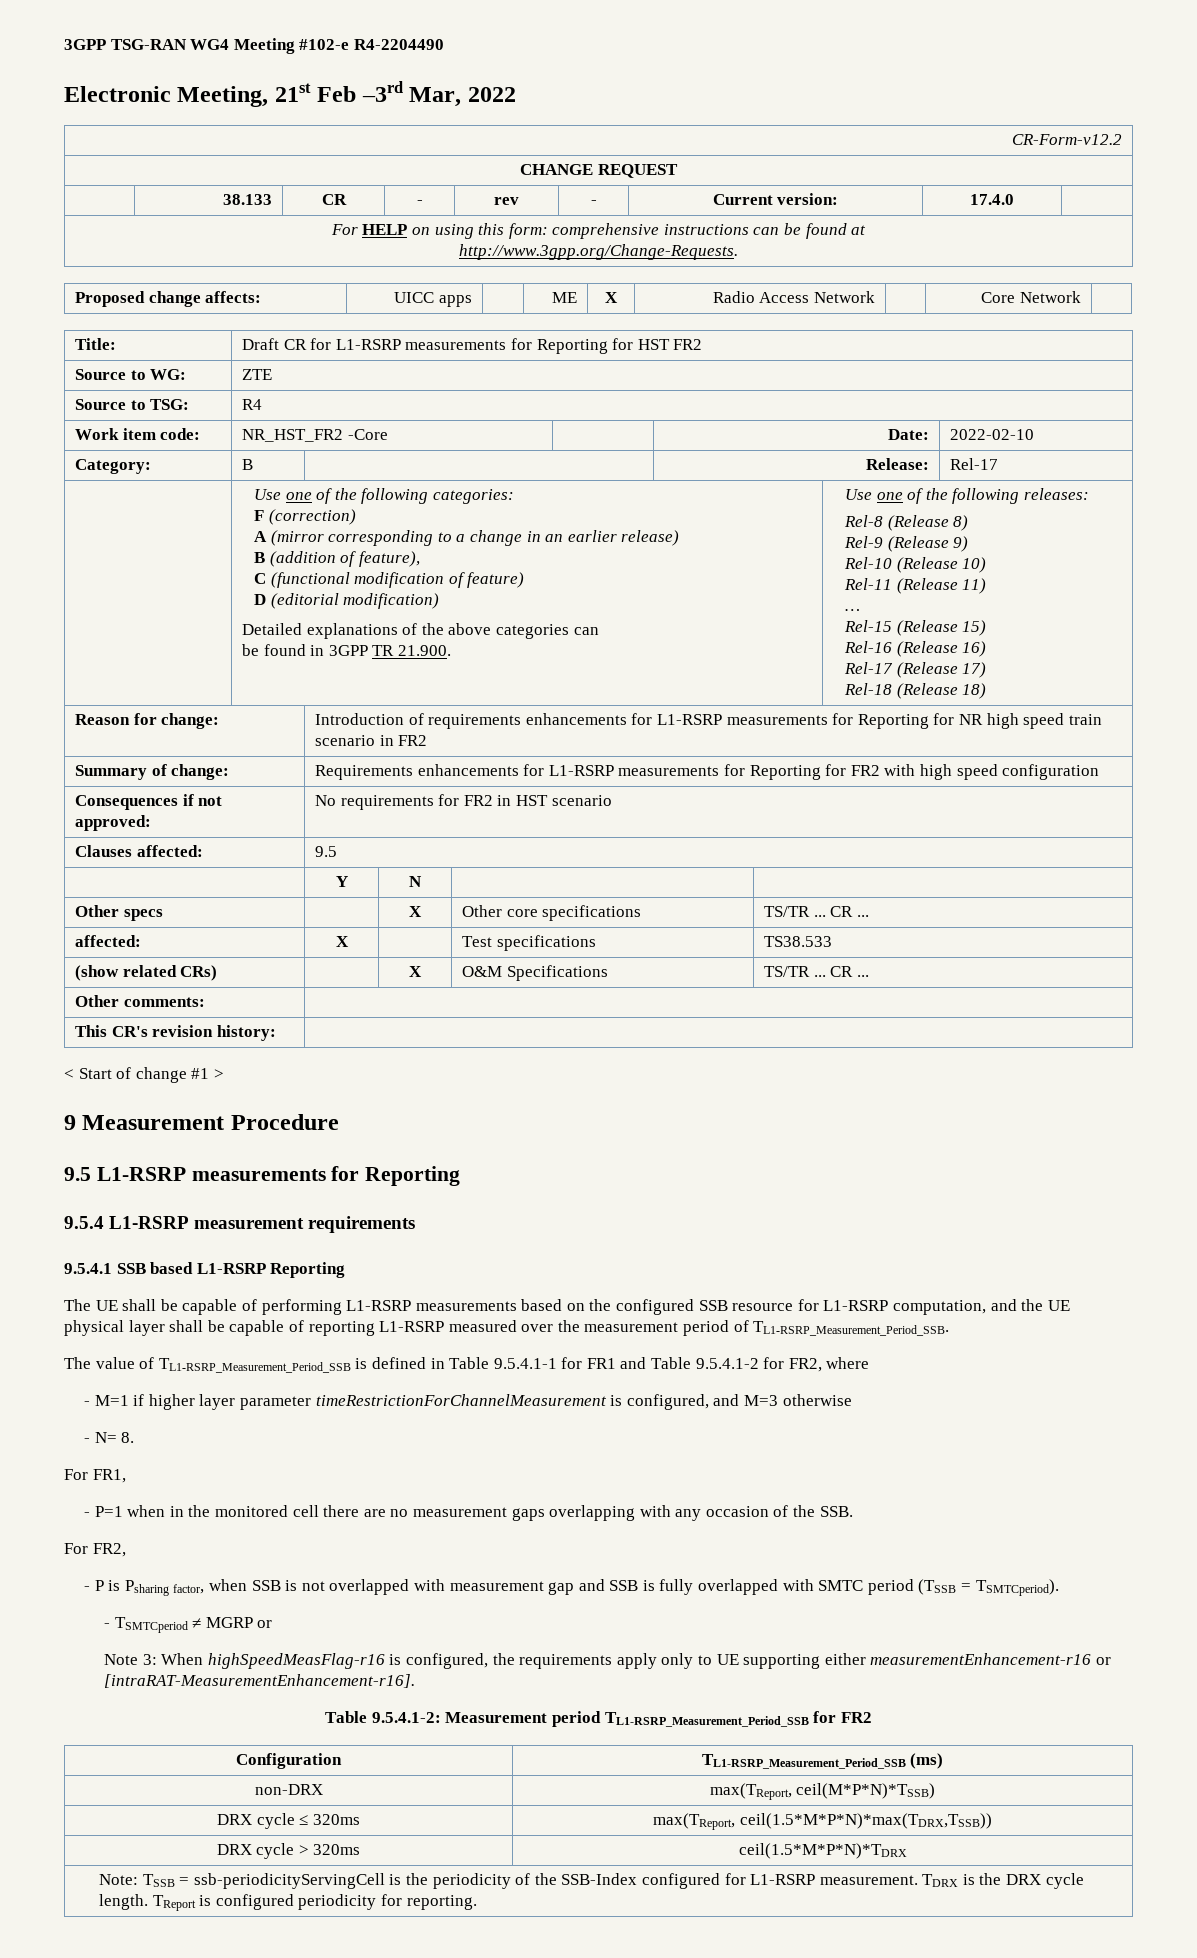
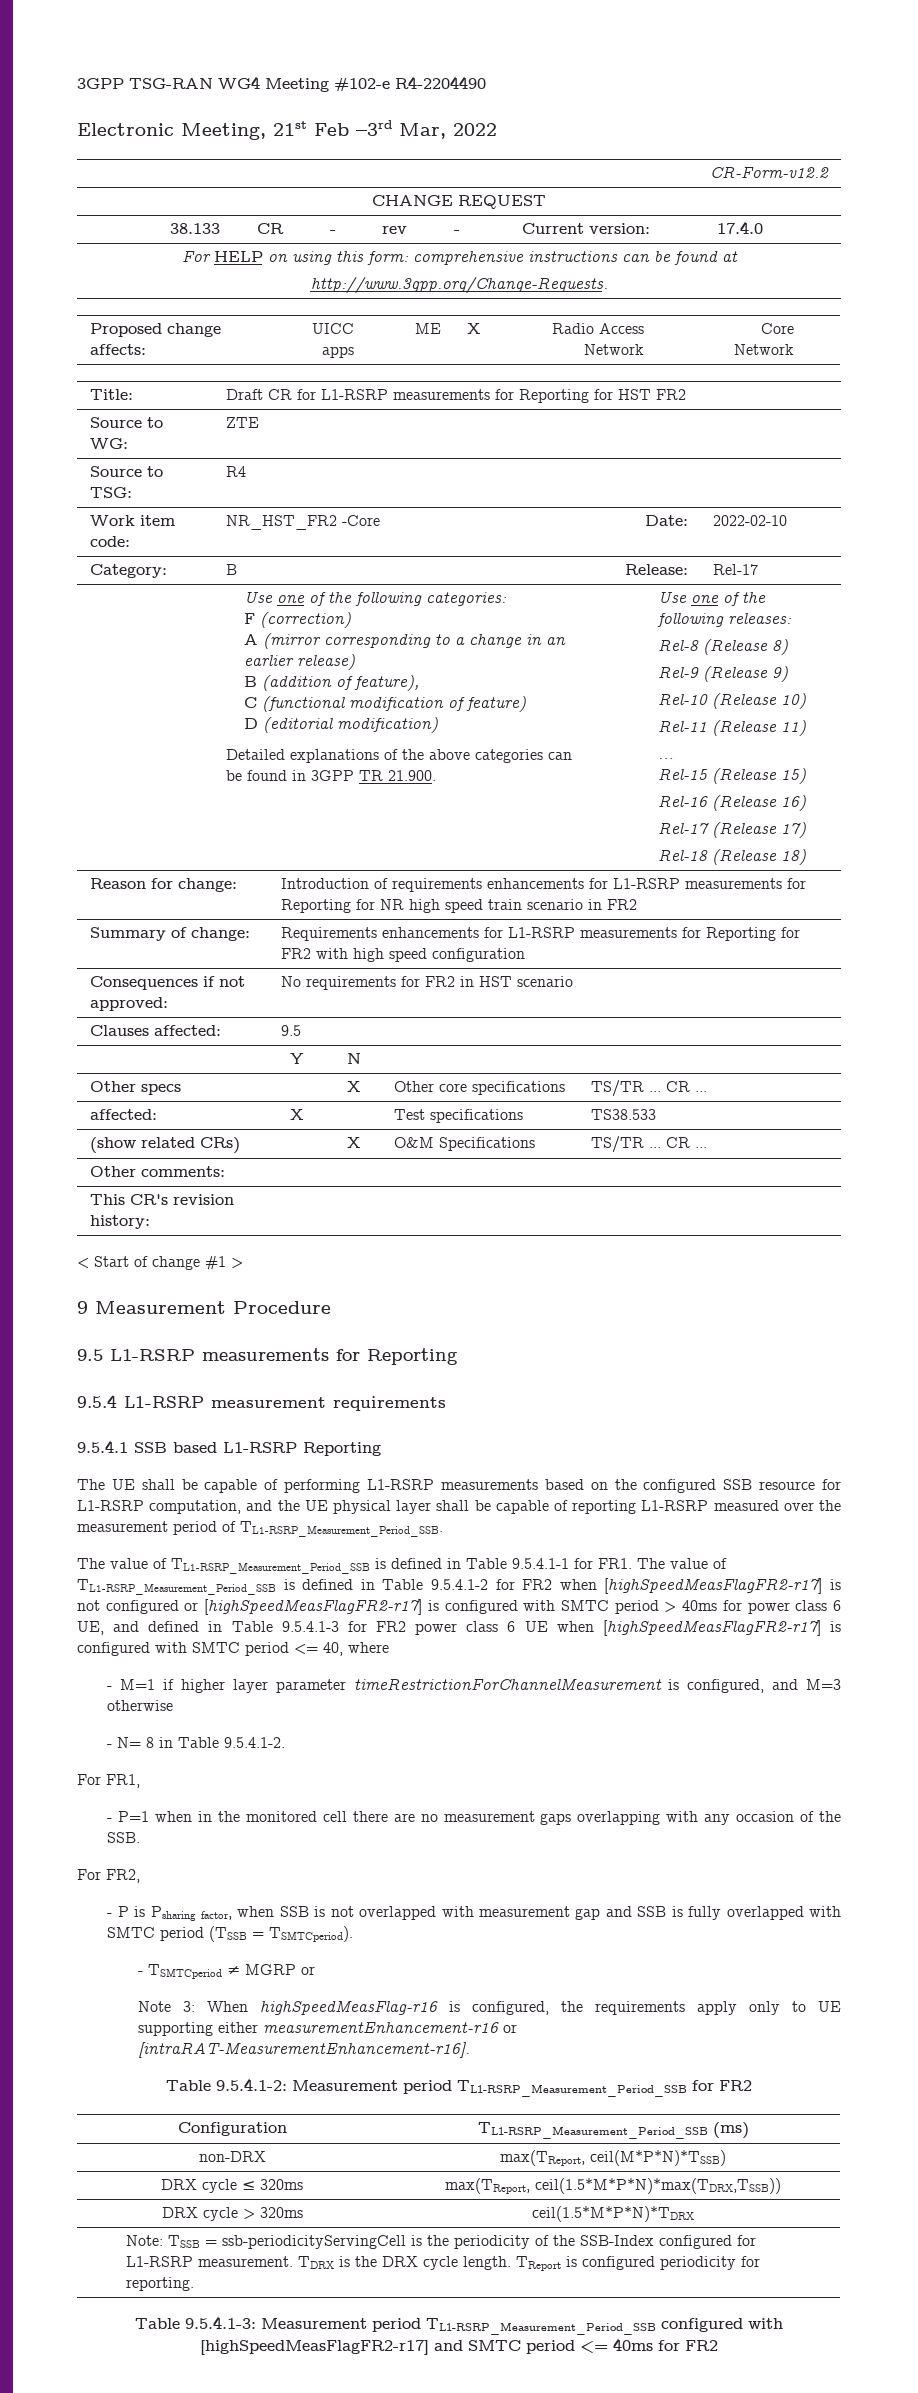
[586,1357,822,1372] FR1 and Table 9.5.4.1-2 for FR2, -> [598,1558,727,1569] [77,1578,842,1595] [77,1599,841,1615] [77,1620,841,1636] [77,1642,343,1656] FR1. The value of TL1-RSRP_Measurement_Period_SSB is defined in Table 9.5.4.1-2 for FR2 when [highSpeedMeasFlagFR2-r17] is not configured or [highSpeedMeasFlagFR2-r17] is configured with SMTC period > 40ms for power class 6 UE, and defined in Table 9.5.4.1-3 for FR2 power class 6 UE when [highSpeedMeasFlagFR2-r17] is configured with SMTC period <= 40,
[121,1432,135,1443] 8. -> [146,1737,286,1748] 8 in Table 9.5.4.1-2.
(477, 1902) none -> [135,2316,783,2335] [200,2338,718,2355] // Table 9.5.4.1-3: Measurement period TL1-RSRP_Measurement_Period_SSB configured with [highSpeedMeasFlagFR2-r17] and SMTC period <= 40ms for FR2

